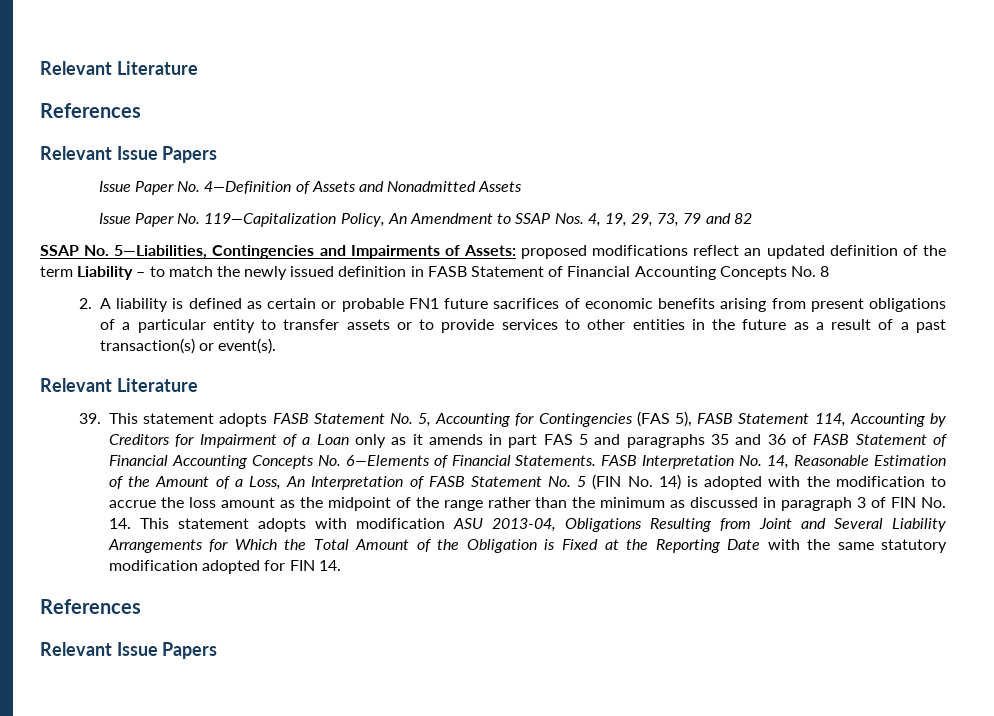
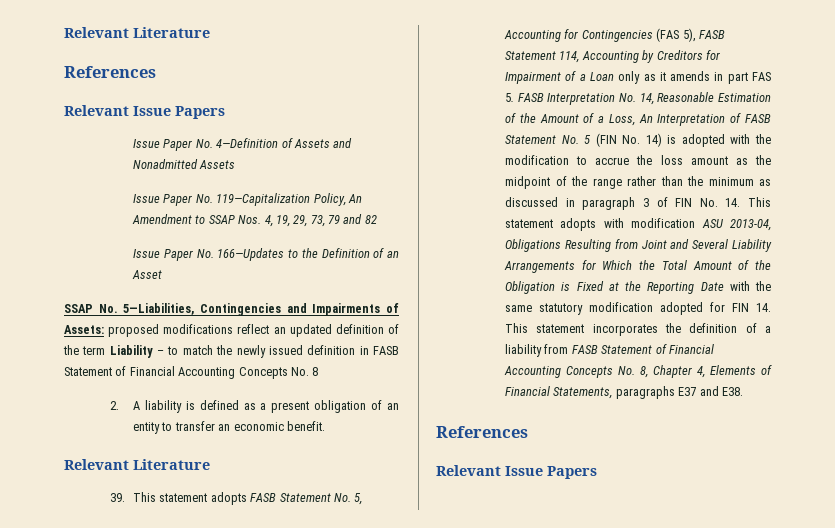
(752, 218) none -> [133,248,399,261] [132,270,163,279] // Issue Paper No. 166—Updates to the Definition of an Asset
[267,298,947,312] [99,319,947,333] [99,338,277,354] certain or probable FN1 future sacrifices of economic benefits arising from present obligations of a particular entity to transfer assets or to provide services to other entities in the future as a result of a past transaction(s) or event(s). -> [260,400,399,413] [133,421,325,434] a present obligation of an entity to transfer an economic benefit.
[579,434,947,448] [108,455,597,469] 5 and paragraphs 35 and 36 of FASB Statement of Financial Accounting Concepts No. 6—Elements of Financial Statements. -> [505,93,515,102] 5.
(341, 565) none -> [505,323,771,336] [505,344,714,357] [504,365,772,378] [505,386,743,399] This statement incorporates the definition of a liability from FASB Statement of Financial Accounting Concepts No. 8, Chapter 4, Elements of Financial Statements, paragraphs E37 and E38.

